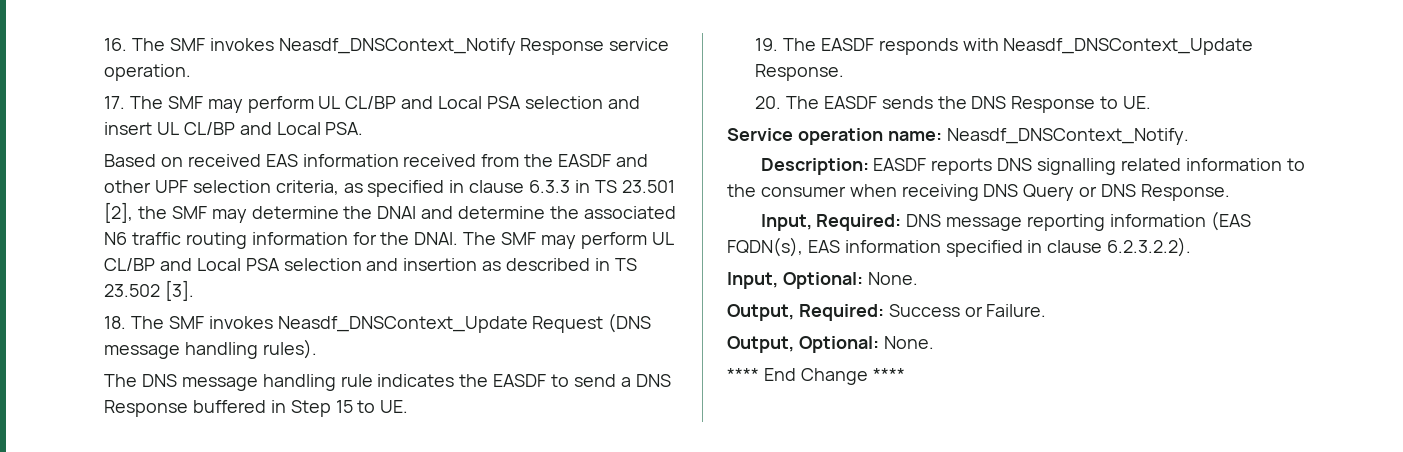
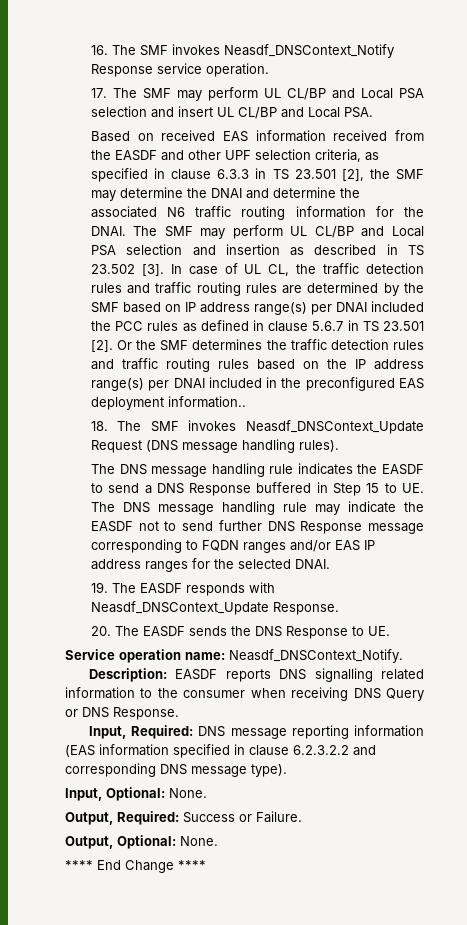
(195, 290) none -> [170,263,425,276] [90,282,425,296] [90,301,425,315] [90,320,425,332] [90,339,425,352] [90,358,425,372] [90,377,425,391] [90,396,246,410] In case of UL CL, the traffic detection rules and traffic routing rules are determined by the SMF based on IP address range(s) per DNAI included the PCC rules as defined in clause 5.6.7 in TS 23.501 [2]. Or the SMF determines the traffic detection rules and traffic routing rules based on the IP address range(s) per DNAI included in the preconfigured EAS deployment information..
(409, 406) none -> [90,501,424,515] [90,520,424,534] [90,539,375,553] [90,558,330,572] The DNS message handling rule may indicate the EASDF not to send further DNS Response message corresponding to FQDN ranges and/or EAS IP address ranges for the selected DNAI.
[727,237,840,257] FQDN(s), EAS -> (95, 751) none
[1107,237,1192,257] 6.2.3.2.2). -> [293,745,376,756] [65,763,287,777] 6.2.3.2.2 and corresponding DNS message type).

